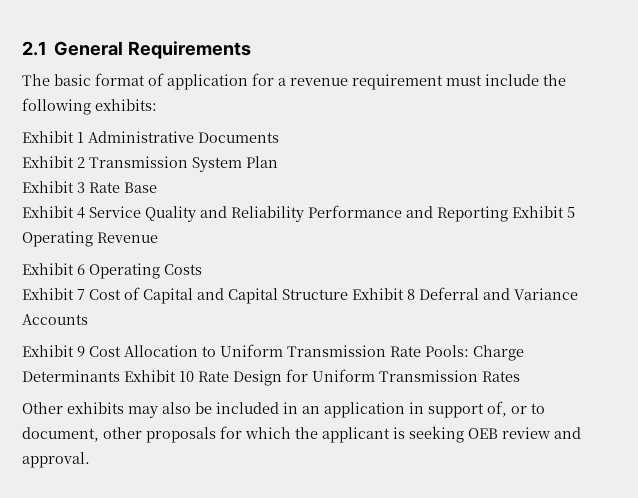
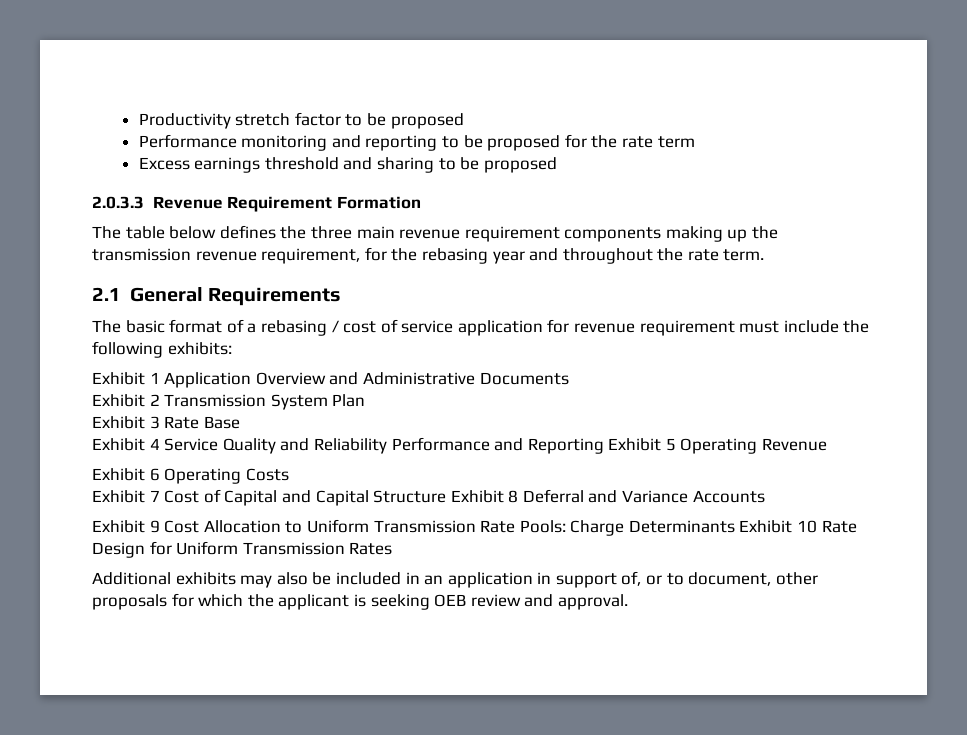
(22, 48) none -> [138,112,464,129] [138,134,695,151] [138,157,557,173] [92,196,421,212] [92,225,779,242] [92,247,765,264] Productivity stretch factor to be proposed // Performance monitoring and reporting to be proposed for the rate term // Excess earnings threshold and sharing to be proposed // 2.0.3.3 Revenue Requirement Formation // The table below defines the three main revenue requirement components making up the transmission revenue requirement, for the rebasing year and throughout the rate term. //
(164, 79) none -> [247,319,454,336] a rebasing / cost of service
[278,78,286,86] a -> (570, 326) none
(84, 137) none -> [164,372,359,388] Application Overview and
[22,402,63,414] Other -> [92,572,171,585] Additional

